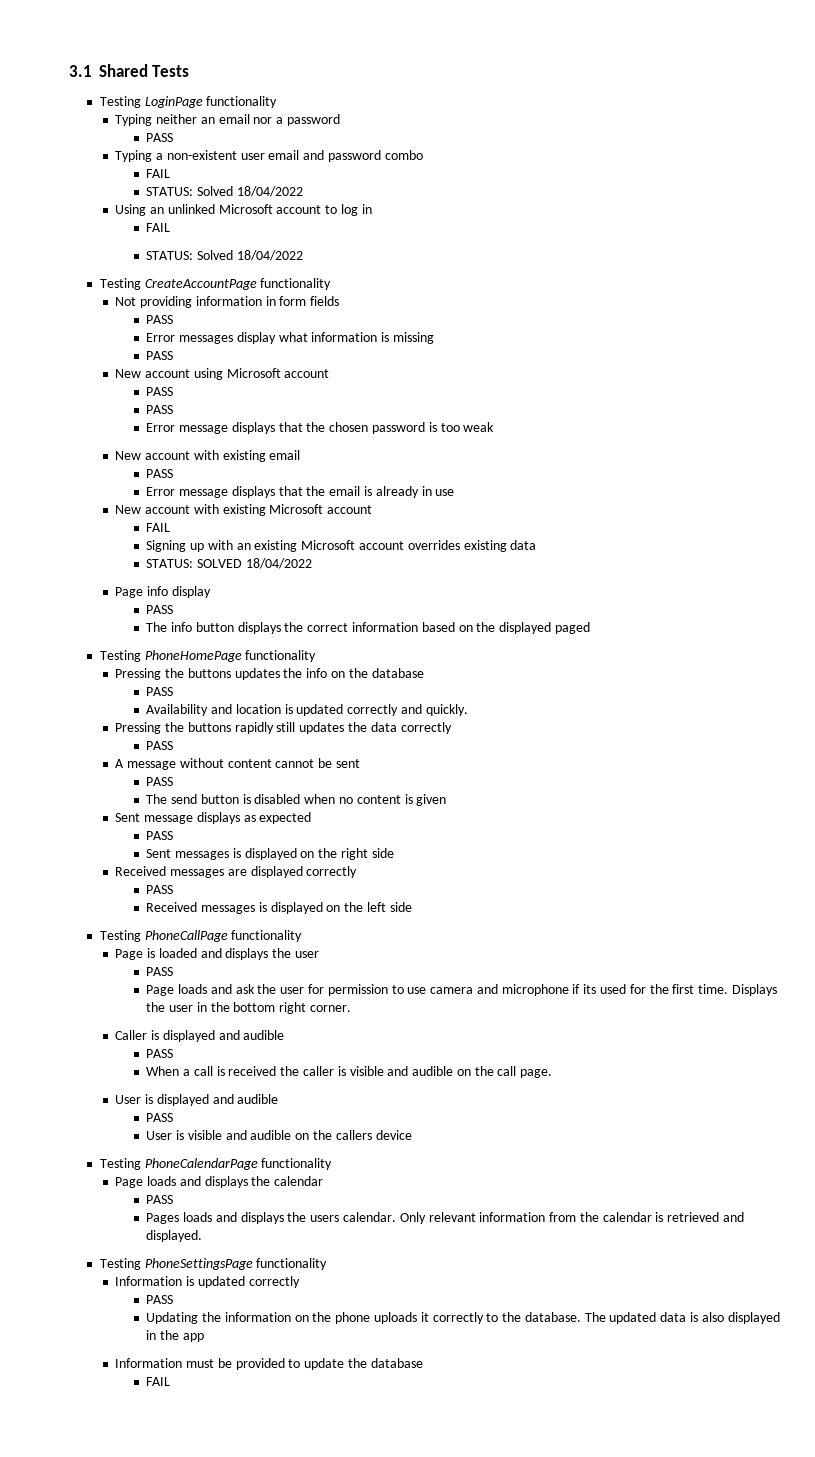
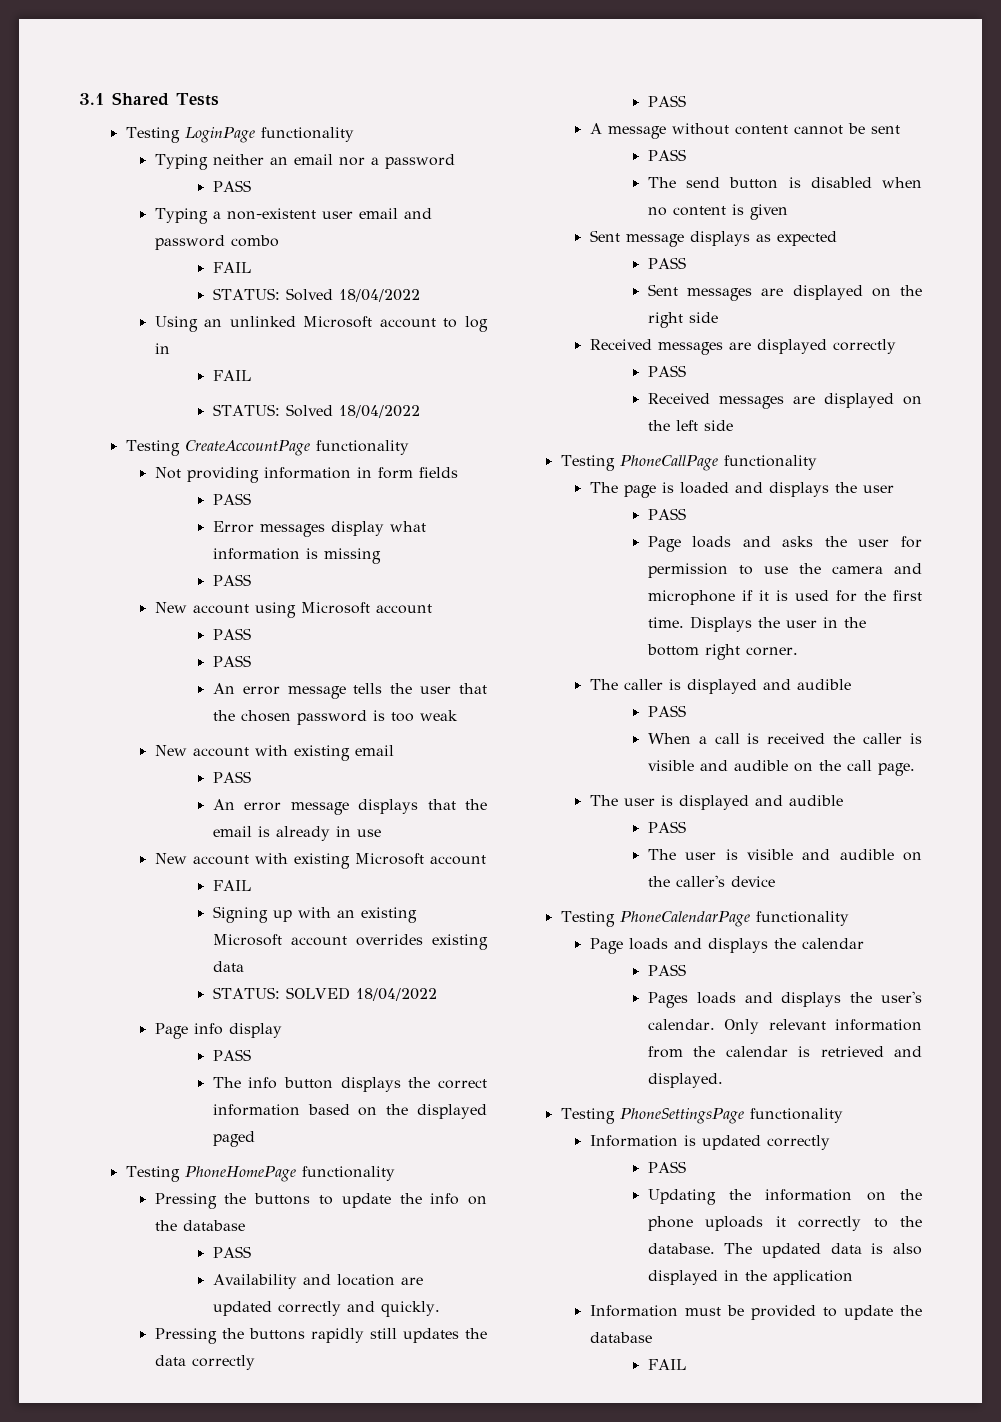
[146,422,275,434] Error message displays -> [212,683,452,699] An error message tells the user
[146,487,176,496] Error -> [212,799,282,811] An error
[234,668,280,680] updates -> [318,1193,391,1208] to update
[284,704,293,714] is -> [400,1277,423,1285] are
[232,848,241,858] is -> [761,288,784,296] are
[258,902,267,912] is -> [792,396,815,404] are
[115,949,144,960] Page -> [589,482,656,498] The page
[235,984,255,994] ask -> [782,536,814,547] asks
(427, 990) none -> [798,563,821,574] the
[583,984,597,994] its -> [758,590,788,601] it is
[115,1030,148,1040] Caller -> [589,679,663,690] The caller
[115,1094,279,1106] [146,1113,174,1122] [146,1130,372,1140] User is displayed and audible // PASS // User is visible and audible on the callers -> [589,795,843,810] [647,821,686,833] [647,849,922,861] [647,875,725,887] The user is displayed and audible // PASS // The user is visible and audible on the caller's
[310,1215,340,1222] users -> [881,991,922,1003] user's
[182,1333,204,1342] app -> [772,1270,853,1285] application

